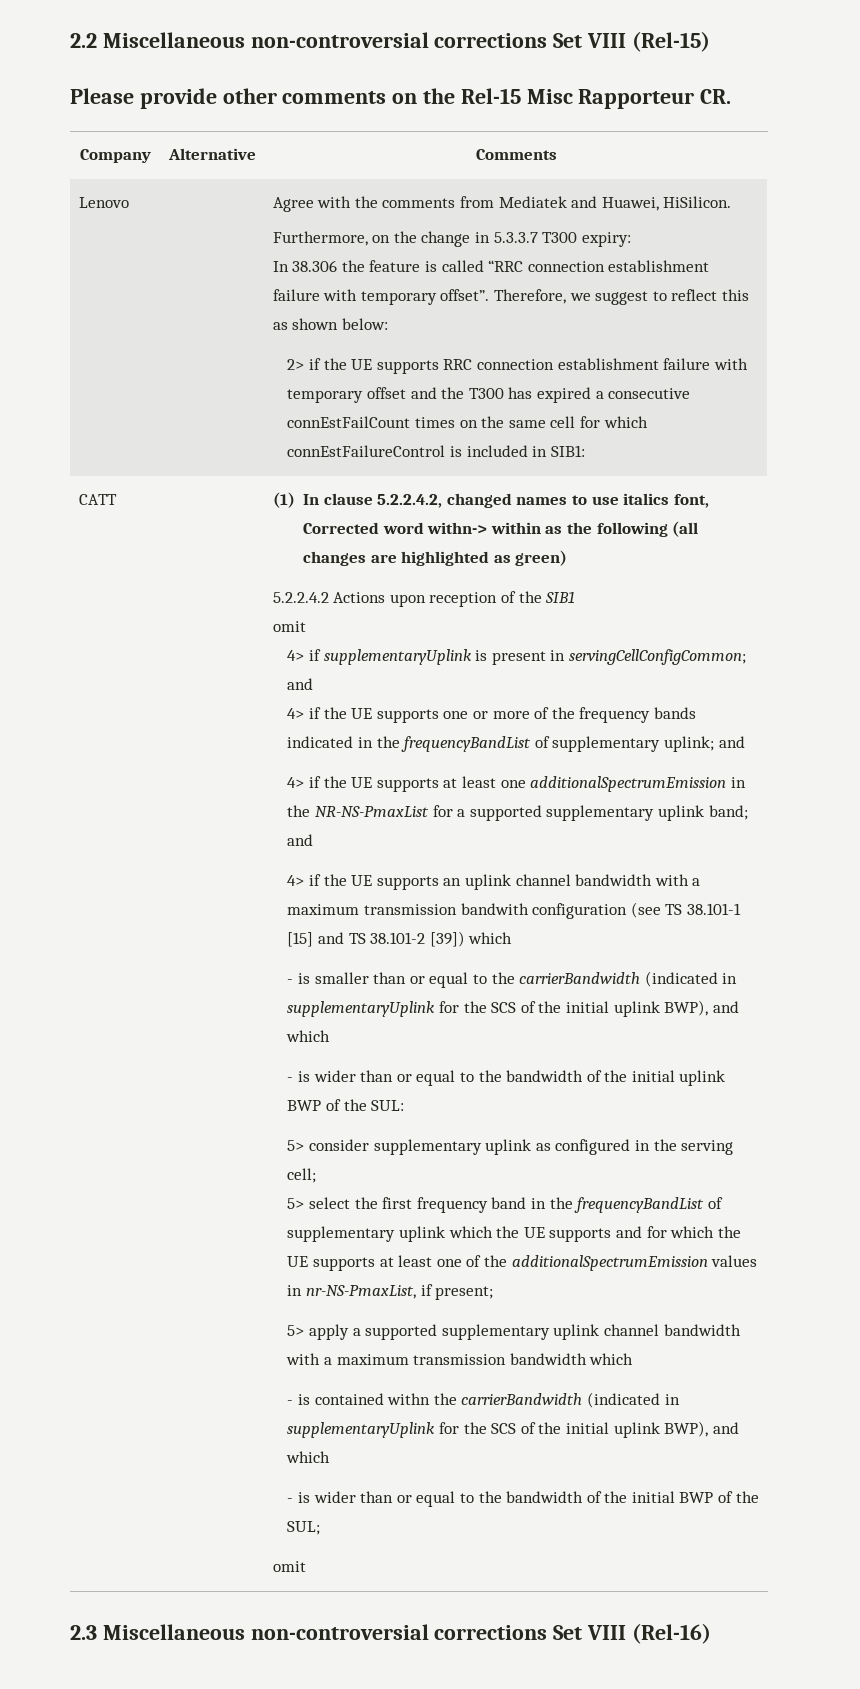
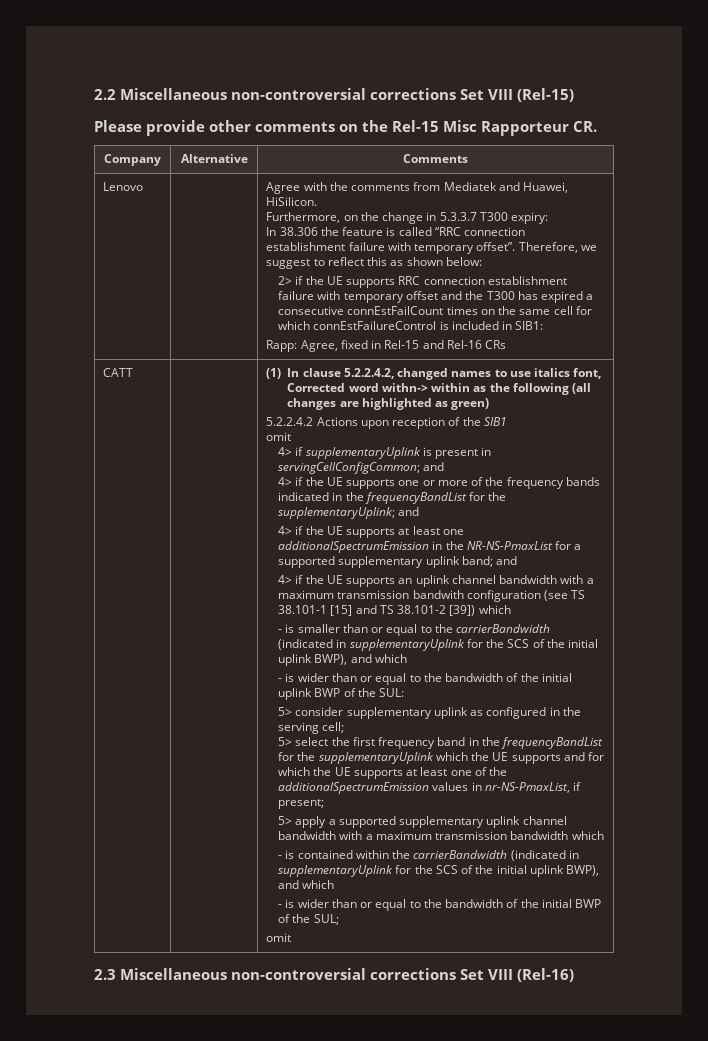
(585, 451) none -> [266,340,507,352] // Rapp: Agree, fixed in Rel-15 and Rel-16 CRs
[534,736,714,752] of supplementary uplink; -> [469,492,507,501] [278,507,396,519] for the supplementaryUplink;
[707,1197,723,1209] [287,1226,445,1242] of supplementary uplink -> [278,752,434,764] for the supplementaryUplink
[387,1393,431,1405] withn -> [355,850,389,859] within

